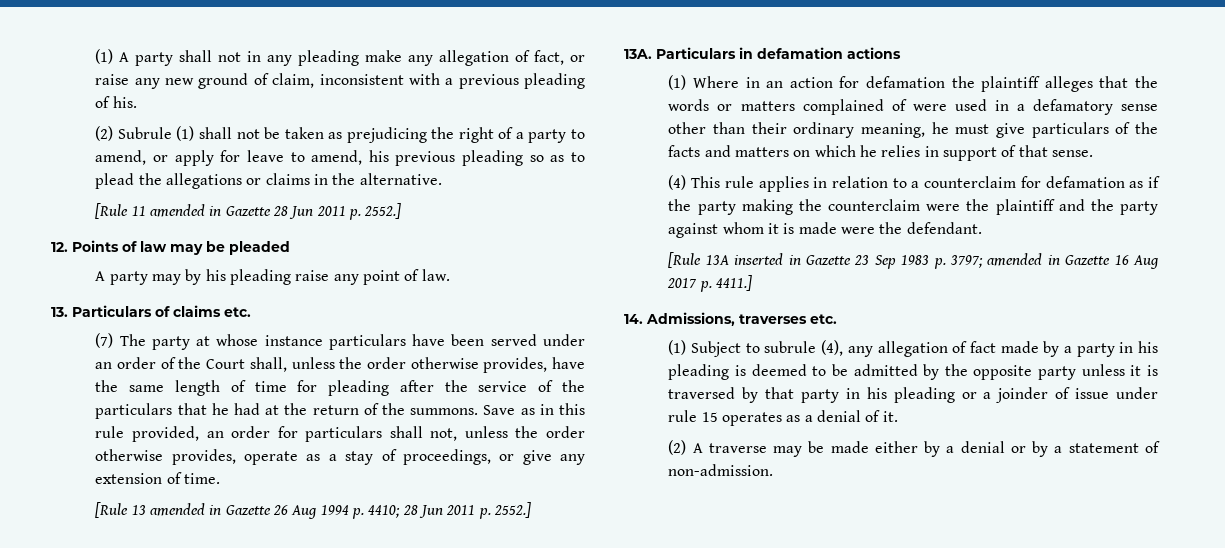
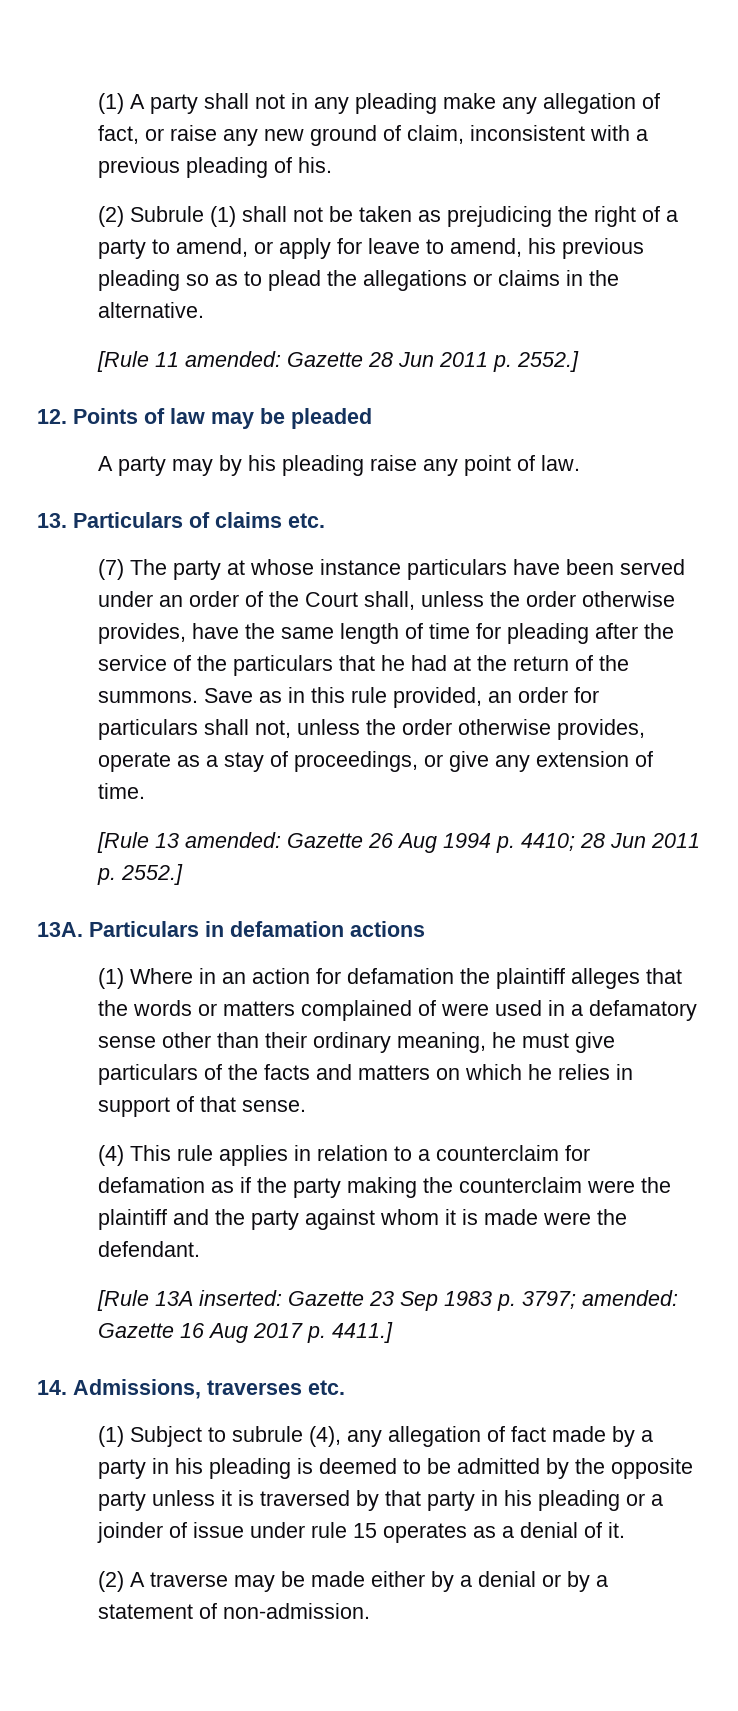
[150,204,222,217] amended in -> [184,351,281,367] amended:
[150,503,222,516] amended in -> [184,832,281,848] amended:
[734,253,801,265] inserted in -> [198,1290,282,1306] inserted:
[987,253,1060,266] amended in -> [581,1290,678,1306] amended:

